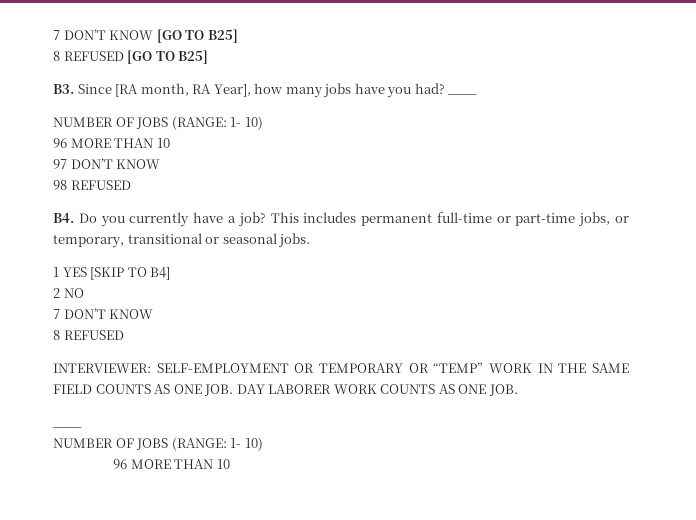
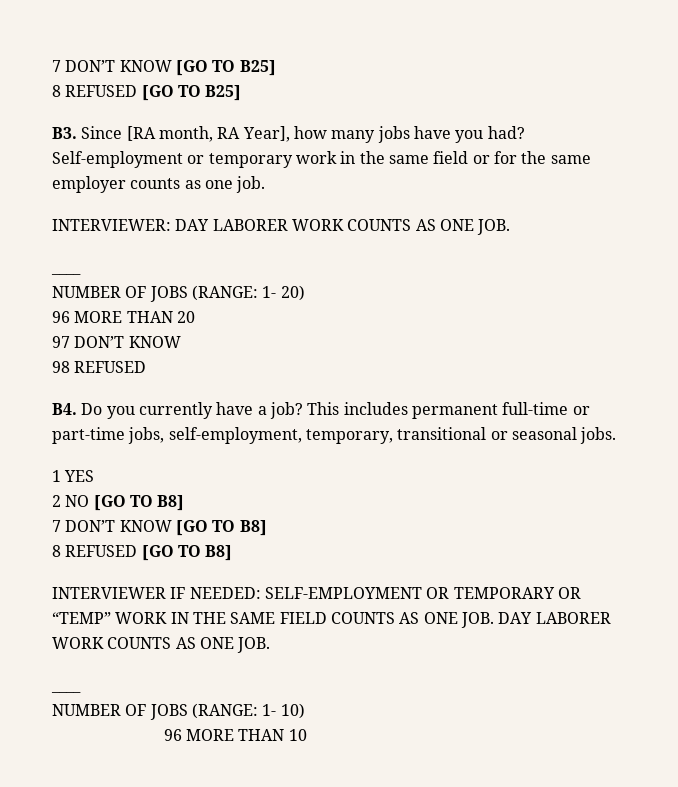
[447,94,478,95] [53,116,263,130] [53,138,170,148] ____ // NUMBER OF JOBS (RANGE: 1- 10) // 96 MORE THAN 10 -> [52,151,591,168] [52,176,266,193] [52,219,511,235] [51,273,81,275] [52,285,305,302] [52,311,195,323] Self-employment or temporary work in the same field or for the same employer counts as one job. // INTERVIEWER: DAY LABORER WORK COUNTS AS ONE JOB. // ____ // NUMBER OF JOBS (RANGE: 1- 20) // 96 MORE THAN 20
[615,216,629,223] or -> [168,427,302,444] self-employment,
[90,267,171,280] [SKIP TO B4] -> (95, 476) none
[53,308,154,319] [53,330,124,340] [53,363,151,373] // 7 DON’T KNOW // 8 REFUSED // INTERVIEWER: -> [93,495,185,511] [52,520,267,536] [52,545,233,561] [52,587,261,599] [GO TO B8] // 7 DON’T KNOW [GO TO B8] // 8 REFUSED [GO TO B8] // INTERVIEWER IF NEEDED:

